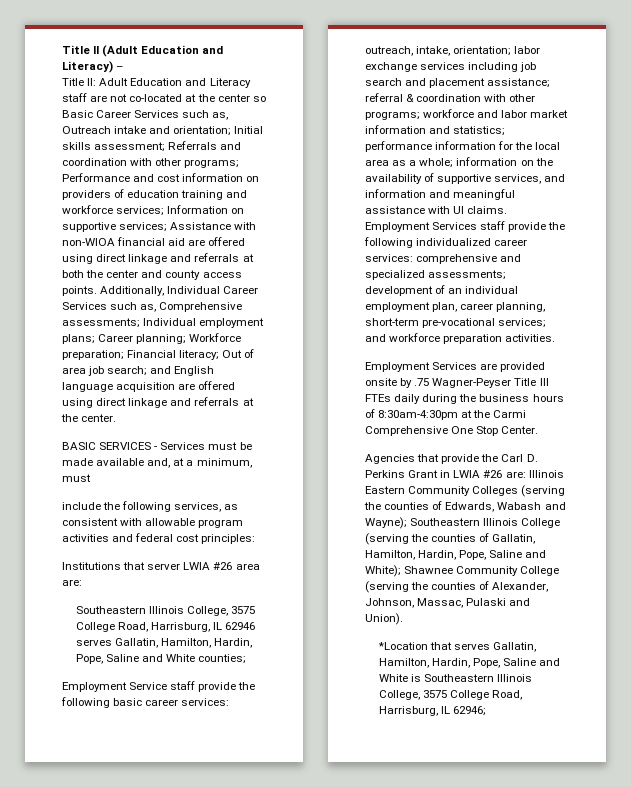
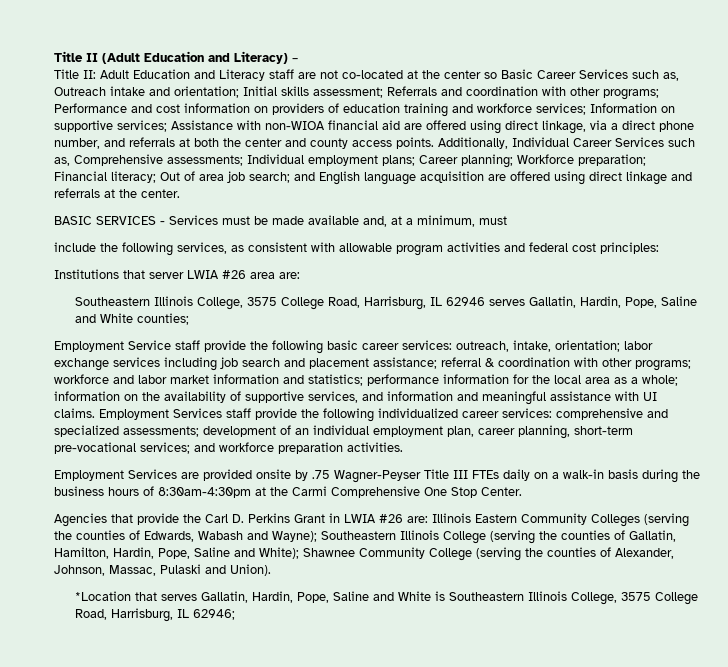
[128,254,168,264] linkage -> [542,120,694,134] [54,138,100,149] linkage, via a direct phone number,
[161,638,212,648] Hamilton, -> (577, 302) none
(421, 399) none -> [534,469,638,479] on a walk-in basis
[378,658,429,668] Hamilton, -> (249, 597) none

